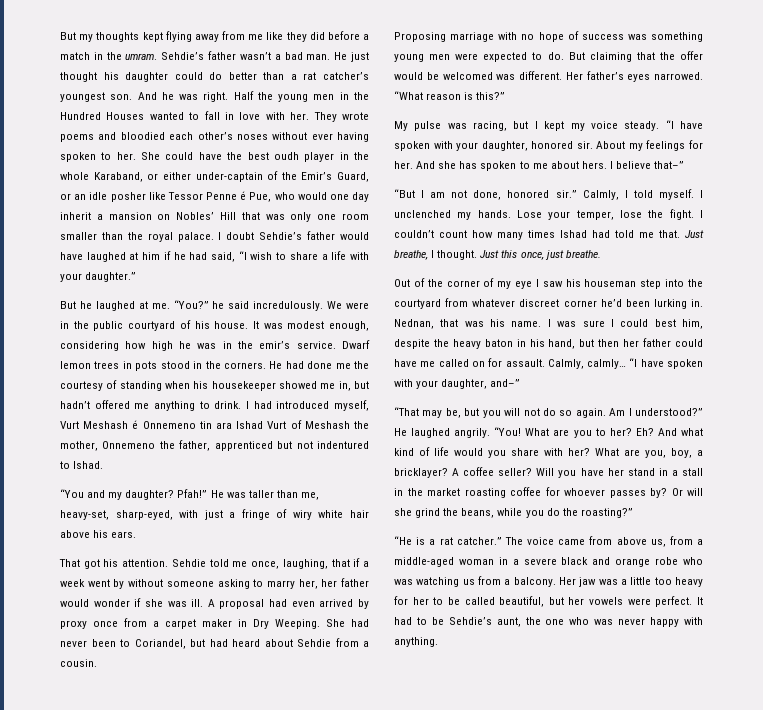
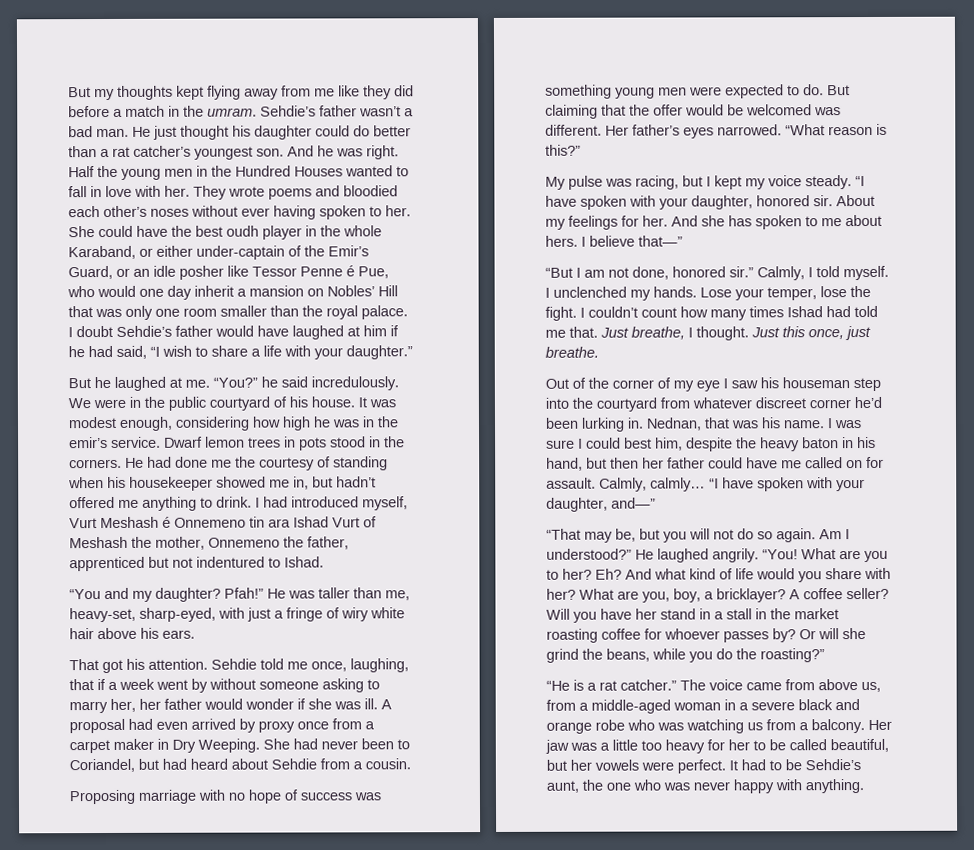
[654,161,685,169] that–” -> [638,235,683,247] that—”
[490,379,521,387] and–” -> [611,497,656,509] and—”

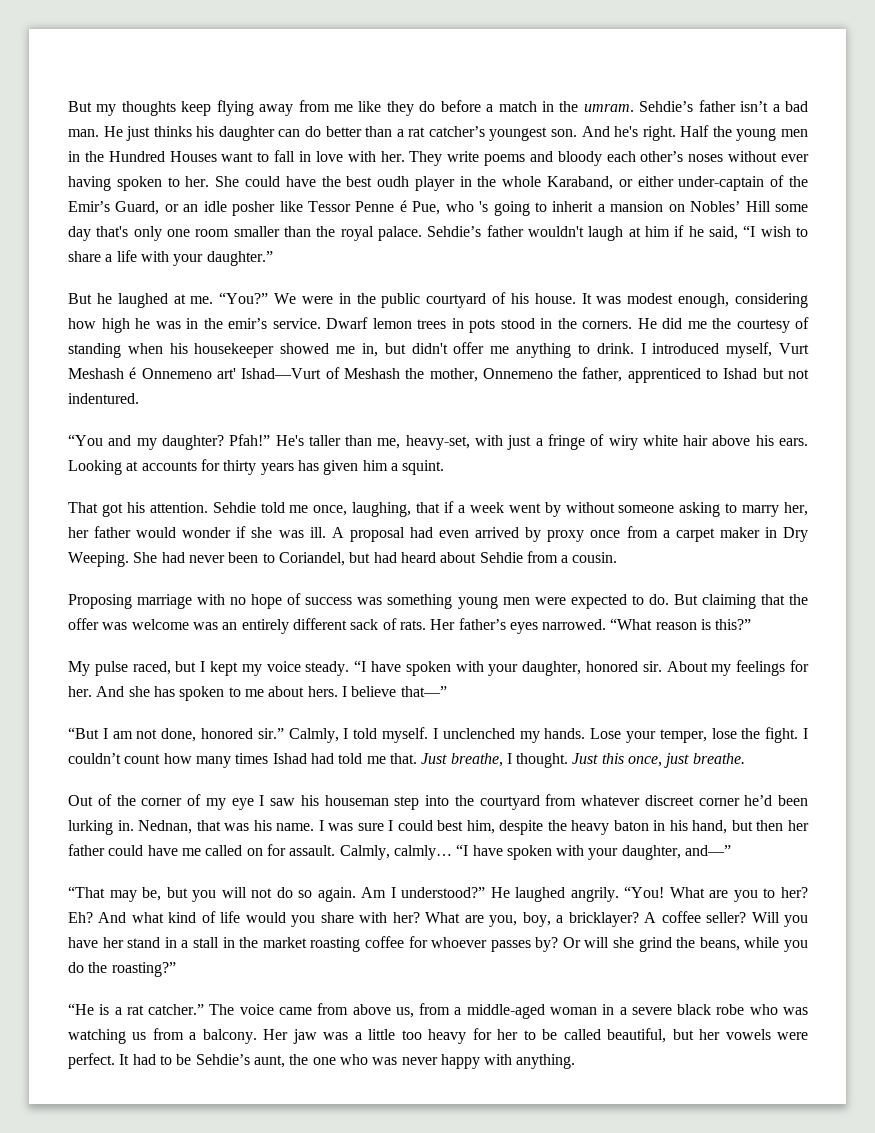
[176,85,204,100] kept -> [181,101,212,116] keep
[394,85,414,97] did -> [419,101,436,112] do
[359,106,401,117] wasn’t -> [740,101,769,112] isn’t
[180,125,229,140] thought -> [153,126,192,137] thinks
[315,125,350,137] could -> [278,129,301,137] can
[317,145,363,157] he was -> [614,126,639,137] he's
[345,165,393,177] wanted -> [221,152,254,162] want
[228,186,265,197] wrote -> [447,151,480,162] write
[343,185,398,197] bloodied -> [557,151,602,166] bloody
[97,285,192,300] would one day -> [479,201,547,216] 's going to
[68,306,122,318] that was -> [775,204,809,212] [68,226,129,241] some day that's
[68,325,344,340] I doubt Sehdie’s father would have laughed -> [427,225,624,241] Sehdie’s father wouldn't laugh
[88,345,113,358] had -> (704, 231) none
[261,376,399,391] he said incredulously. -> (269, 298) none
[147,456,208,468] had done -> [662,318,682,329] did
[336,476,376,488] [69,496,115,509] hadn’t offered -> [411,342,485,354] didn't offer
[263,496,288,508] had -> (646, 348) none
[249,516,360,528] tin ara Ishad Vurt -> [216,368,322,379] art' Ishad—Vurt
[148,556,324,568] but not indentured to Ishad. -> [706,368,809,379] [68,393,139,404] to Ishad but not indentured.
[267,588,315,599] He was -> [275,435,304,446] He's
[139,607,216,622] sharp-eyed, -> (470, 442) none
(195, 634) none -> [68,459,445,475] Looking at accounts for thirty years has given him a squint.
[685,104,841,116] [545,124,602,136] would be welcomed was different. -> [102,618,426,634] was welcome was an entirely different sack of rats.
[605,175,679,190] was racing, -> [132,661,171,675] raced,
[835,699,860,711] [546,721,592,734] and orange -> (712, 1009) none

